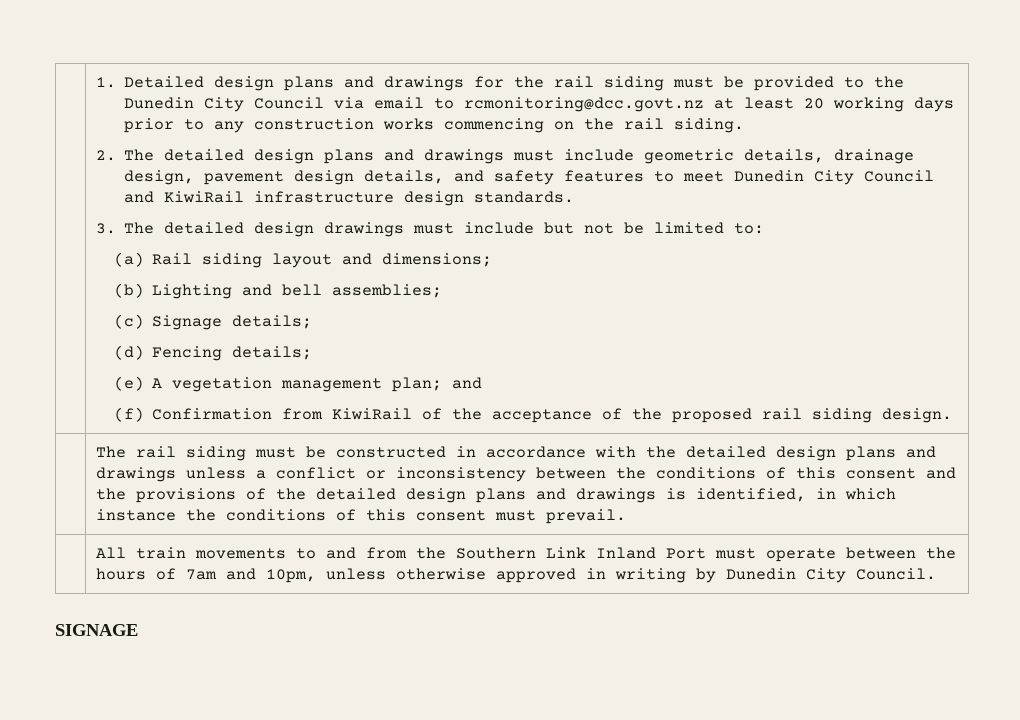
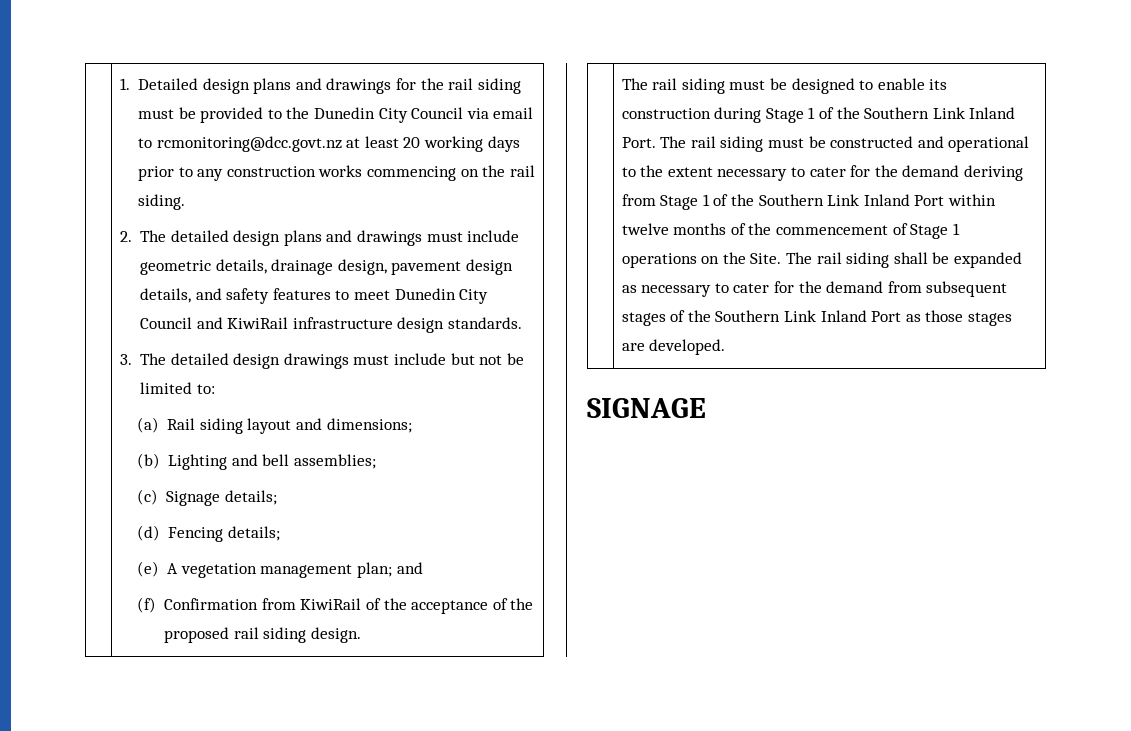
[336,446,937,461] [96,467,957,482] [96,488,897,503] [96,509,627,524] [96,547,957,562] [96,568,937,583] constructed in accordance with the detailed design plans and drawings unless a conflict or inconsistency between the conditions of this consent and the provisions of the detailed design plans and drawings is identified, in which instance the conditions of this consent must prevail. // | All train movements to and from the Southern Link Inland Port must operate between the hours of 7am and 10pm, unless otherwise approved in writing by Dunedin City Council. -> [791,78,948,94] [621,107,1016,123] [621,136,1030,152] [621,165,1023,181] [621,194,996,210] [621,223,960,239] [621,252,1022,268] [621,281,1008,297] [621,310,1012,326] [621,339,726,355] designed to enable its construction during Stage 1 of the Southern Link Inland Port. The rail siding must be constructed and operational to the extent necessary to cater for the demand deriving from Stage 1 of the Southern Link Inland Port within twelve months of the commencement of Stage 1 operations on the Site. The rail siding shall be expanded as necessary to cater for the demand from subsequent stages of the Southern Link Inland Port as those stages are developed.

